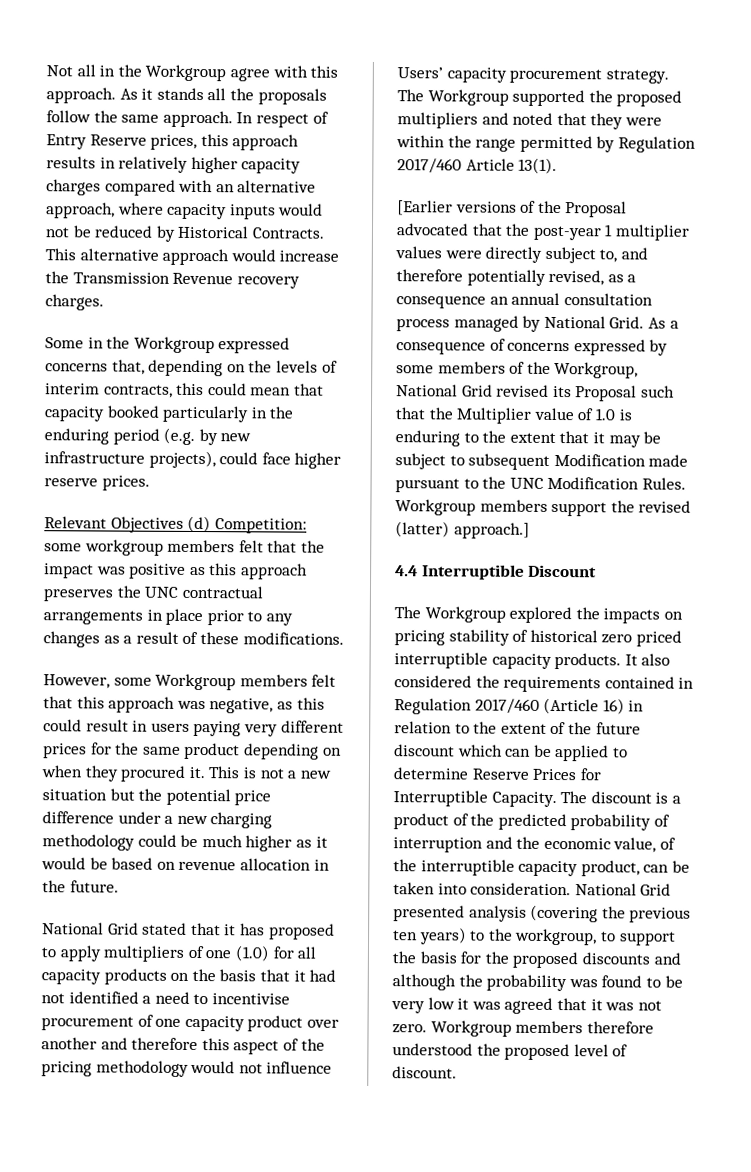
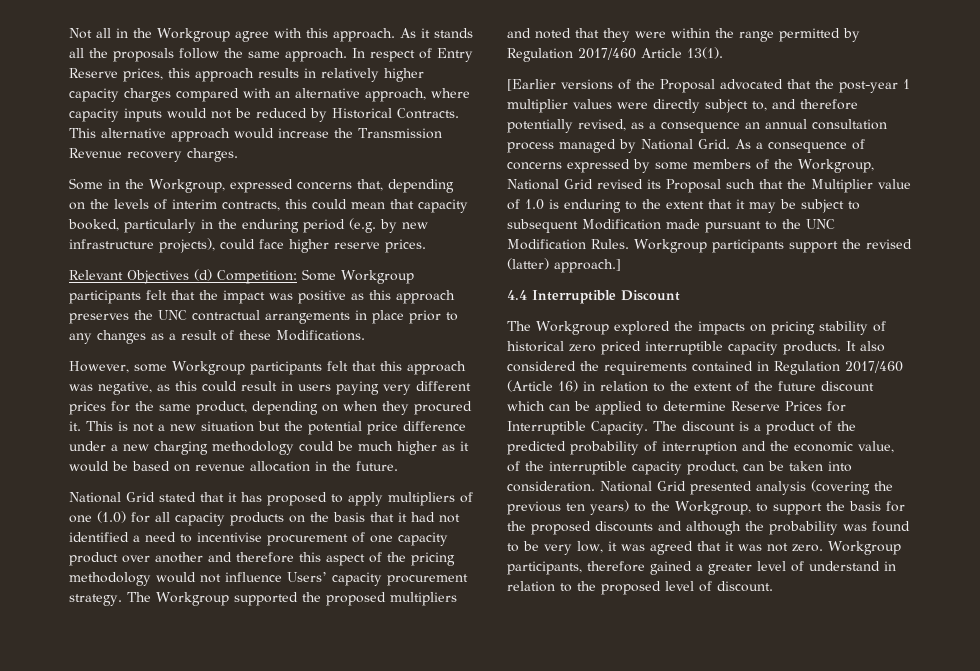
[133,336,215,354] Workgroup -> [149,179,225,193] Workgroup,
[106,405,160,418] booked -> [68,219,119,231] booked,
[44,539,236,556] some workgroup members -> [302,269,414,284] [69,290,141,304] Some Workgroup participants
[242,632,344,645] modifications. -> [276,330,365,341] Modifications.
[239,674,308,687] members -> [250,361,322,375] participants
[184,742,241,760] product -> [196,401,247,415] product,
[479,499,548,512] members -> [712,239,784,253] participants
[514,928,598,946] workgroup, -> [675,501,751,515] Workgroup,
[427,997,455,1010] low -> [577,541,603,553] low,
[515,1020,654,1034] [392,1043,473,1056] members therefore understood -> [507,561,896,575] [507,581,572,592] participants, therefore gained a greater level of understand in relation to

